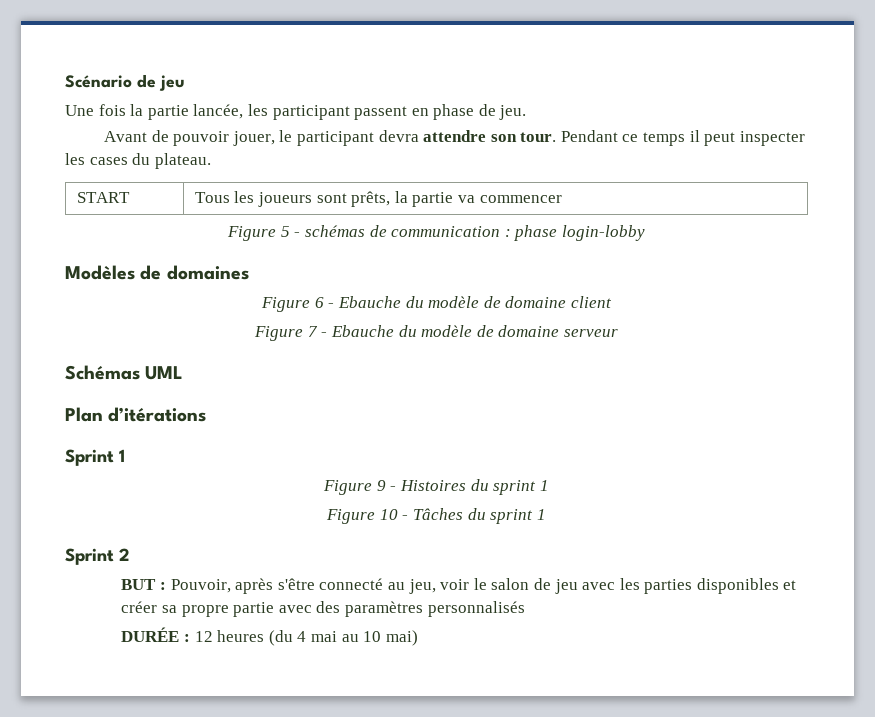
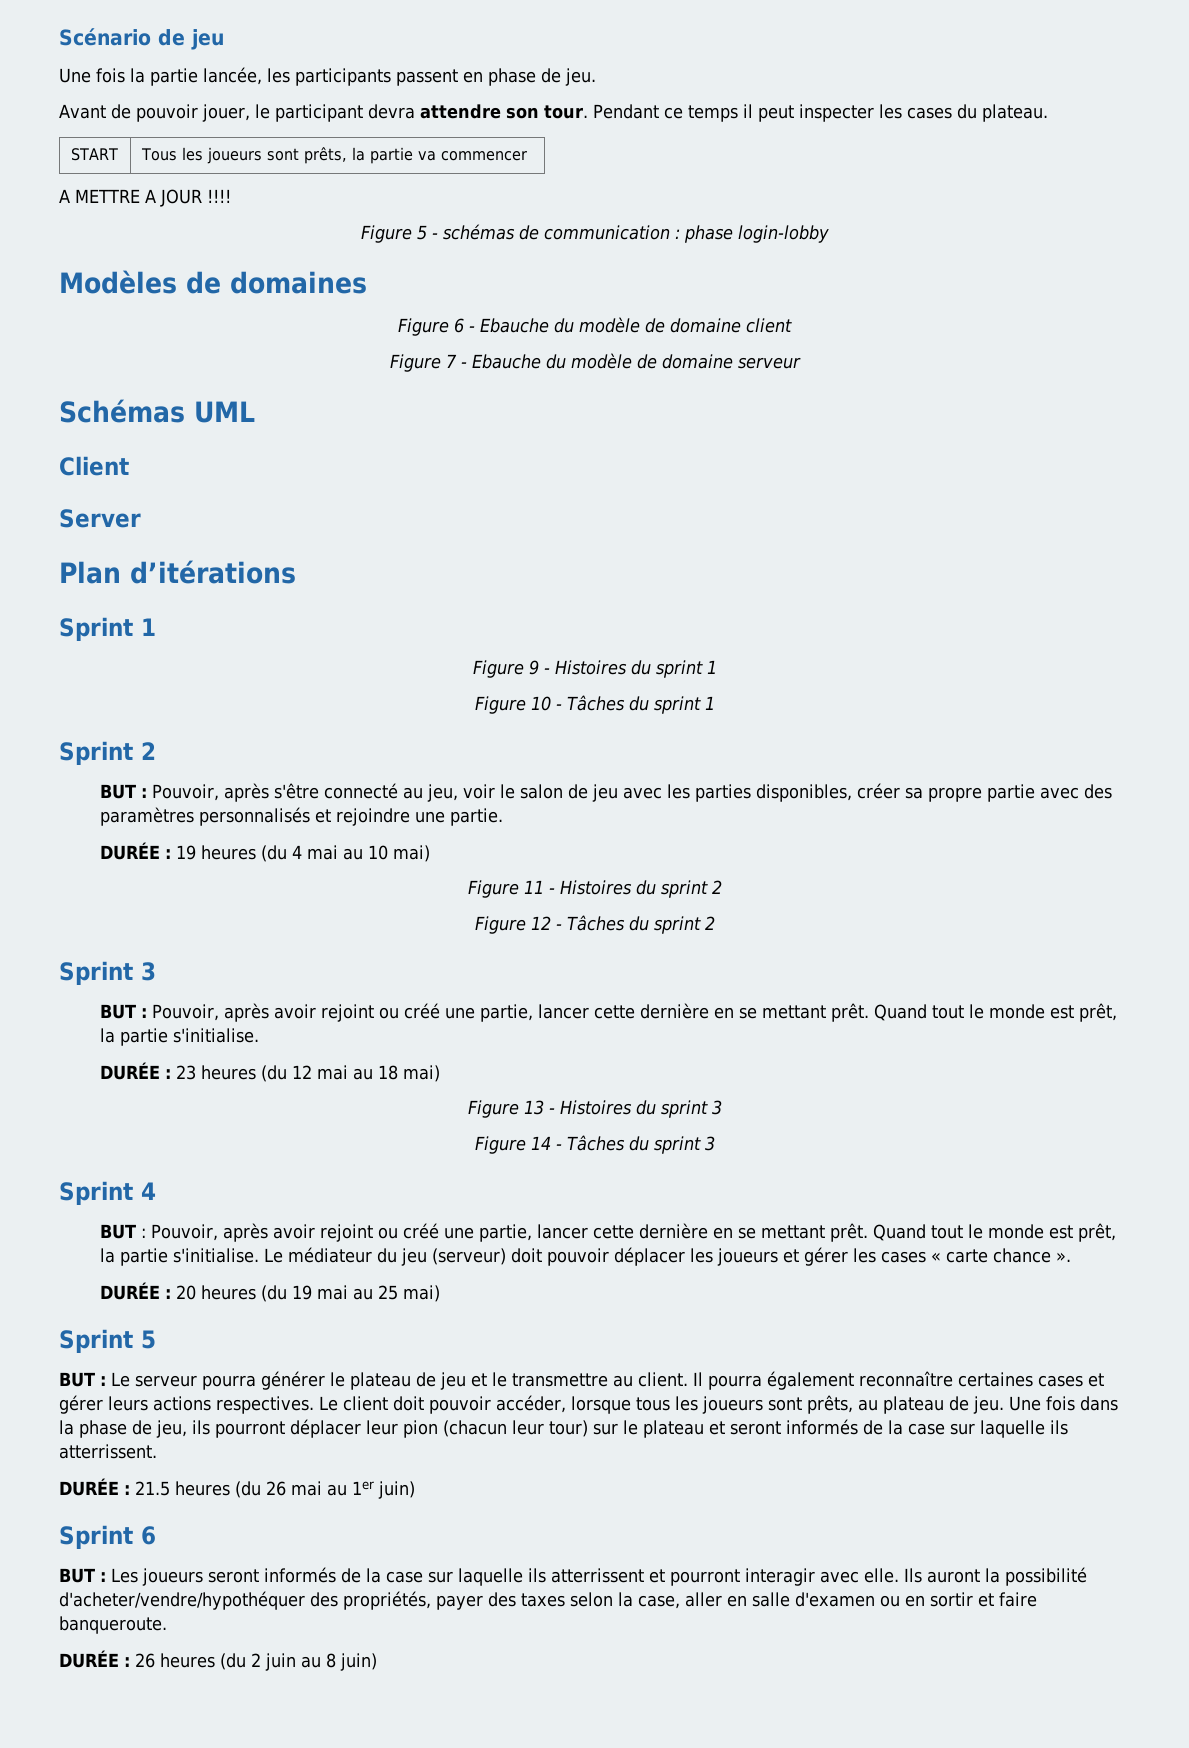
[272,105,350,120] participant -> [295,68,391,86] participants
(562, 199) none -> [59,189,231,207] // A METTRE A JOUR !!!!
(184, 373) none -> [59,456,129,476] [59,509,141,528] // Client // Server
[696,578,797,594] disponibles et -> [756,784,853,802] disponibles,
[121,627,213,642] // DURÉE : 12 -> [315,808,504,826] [100,842,197,860] et rejoindre une partie. // DURÉE : 19
(418, 638) none -> [467,880,722,898] [474,915,715,934] [59,961,156,985] [100,1003,1118,1022] [100,1028,260,1046] [100,1062,441,1082] [467,1100,722,1118] [474,1135,715,1154] [59,1181,156,1205] [100,1223,1117,1242] [100,1247,1072,1266] [100,1282,441,1302] [59,1329,156,1353] [59,1371,1104,1390] [59,1395,1118,1414] [59,1419,1068,1438] [59,1444,157,1459] [59,1478,415,1499] [59,1525,156,1549] [59,1567,1087,1586] [59,1591,1037,1610] [59,1616,167,1634] [59,1650,377,1671] // Figure 11 - Histoires du sprint 2 // Figure 12 - Tâches du sprint 2 // Sprint 3 // BUT : Pouvoir, après avoir rejoint ou créé une partie, lancer cette dernière en se mettant prêt. Quand tout le monde est prêt, la partie s'initialise. // DURÉE : 23 heures (du 12 mai au 18 mai) // Figure 13 - Histoires du sprint 3 // Figure 14 - Tâches du sprint 3 // Sprint 4 // BUT : Pouvoir, après avoir rejoint ou créé une partie, lancer cette dernière en se mettant prêt. Quand tout le monde est prêt, la partie s'initialise. Le médiateur du jeu (serveur) doit pouvoir déplacer les joueurs et gérer les cases « carte chance ». // DURÉE : 20 heures (du 19 mai au 25 mai) // Sprint 5 // BUT : Le serveur pourra générer le plateau de jeu et le transmettre au client. Il pourra également reconnaître certaines cases et gérer leurs actions respectives. Le client doit pouvoir accéder, lorsque tous les joueurs sont prêts, au plateau de jeu. Une fois dans la phase de jeu, ils pourront déplacer leur pion (chacun leur tour) sur le plateau et seront informés de la case sur laquelle ils atterrissent. // DURÉE : 21.5 heures (du 26 mai au 1er juin) // Sprint 6 // BUT : Les joueurs seront informés de la case sur laquelle ils atterrissent et pourront interagir avec elle. Ils auront la possibilité d'acheter/vendre/hypothéquer des propriétés, payer des taxes selon la case, aller en salle d'examen ou en sortir et faire banqueroute. // DURÉE : 26 heures (du 2 juin au 8 juin)

